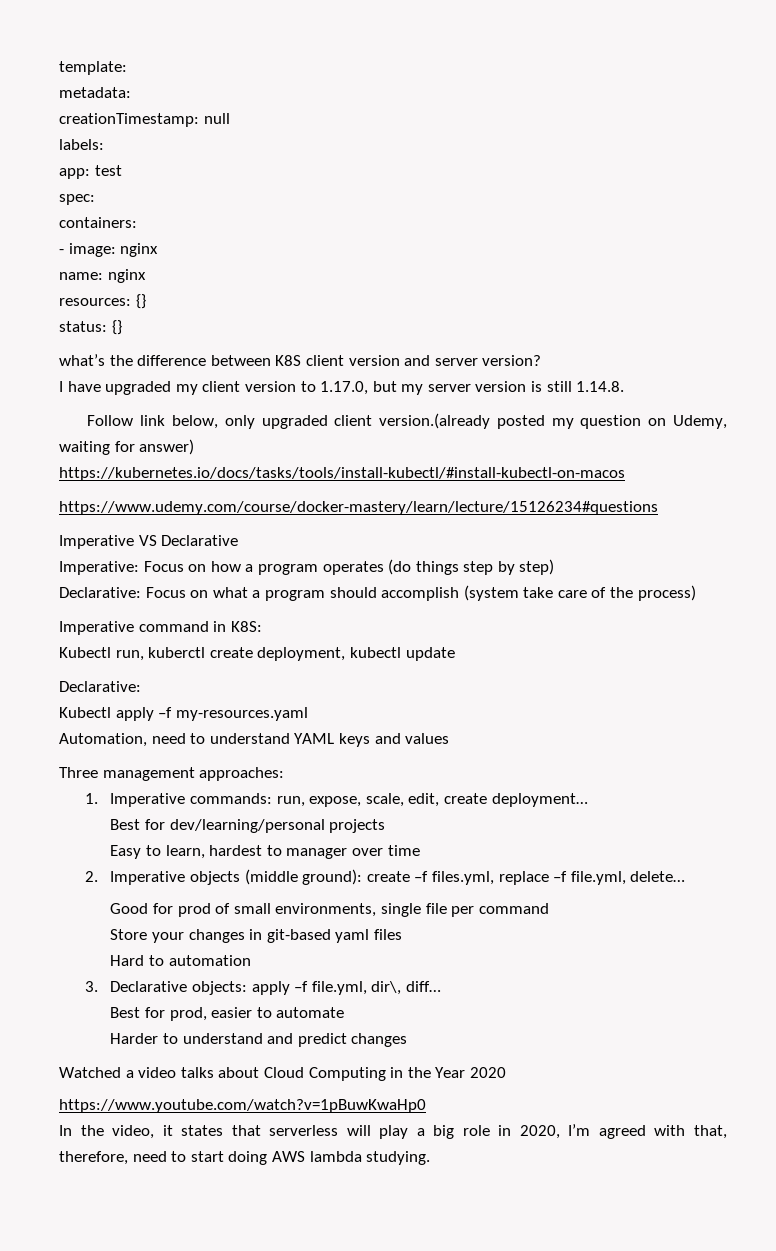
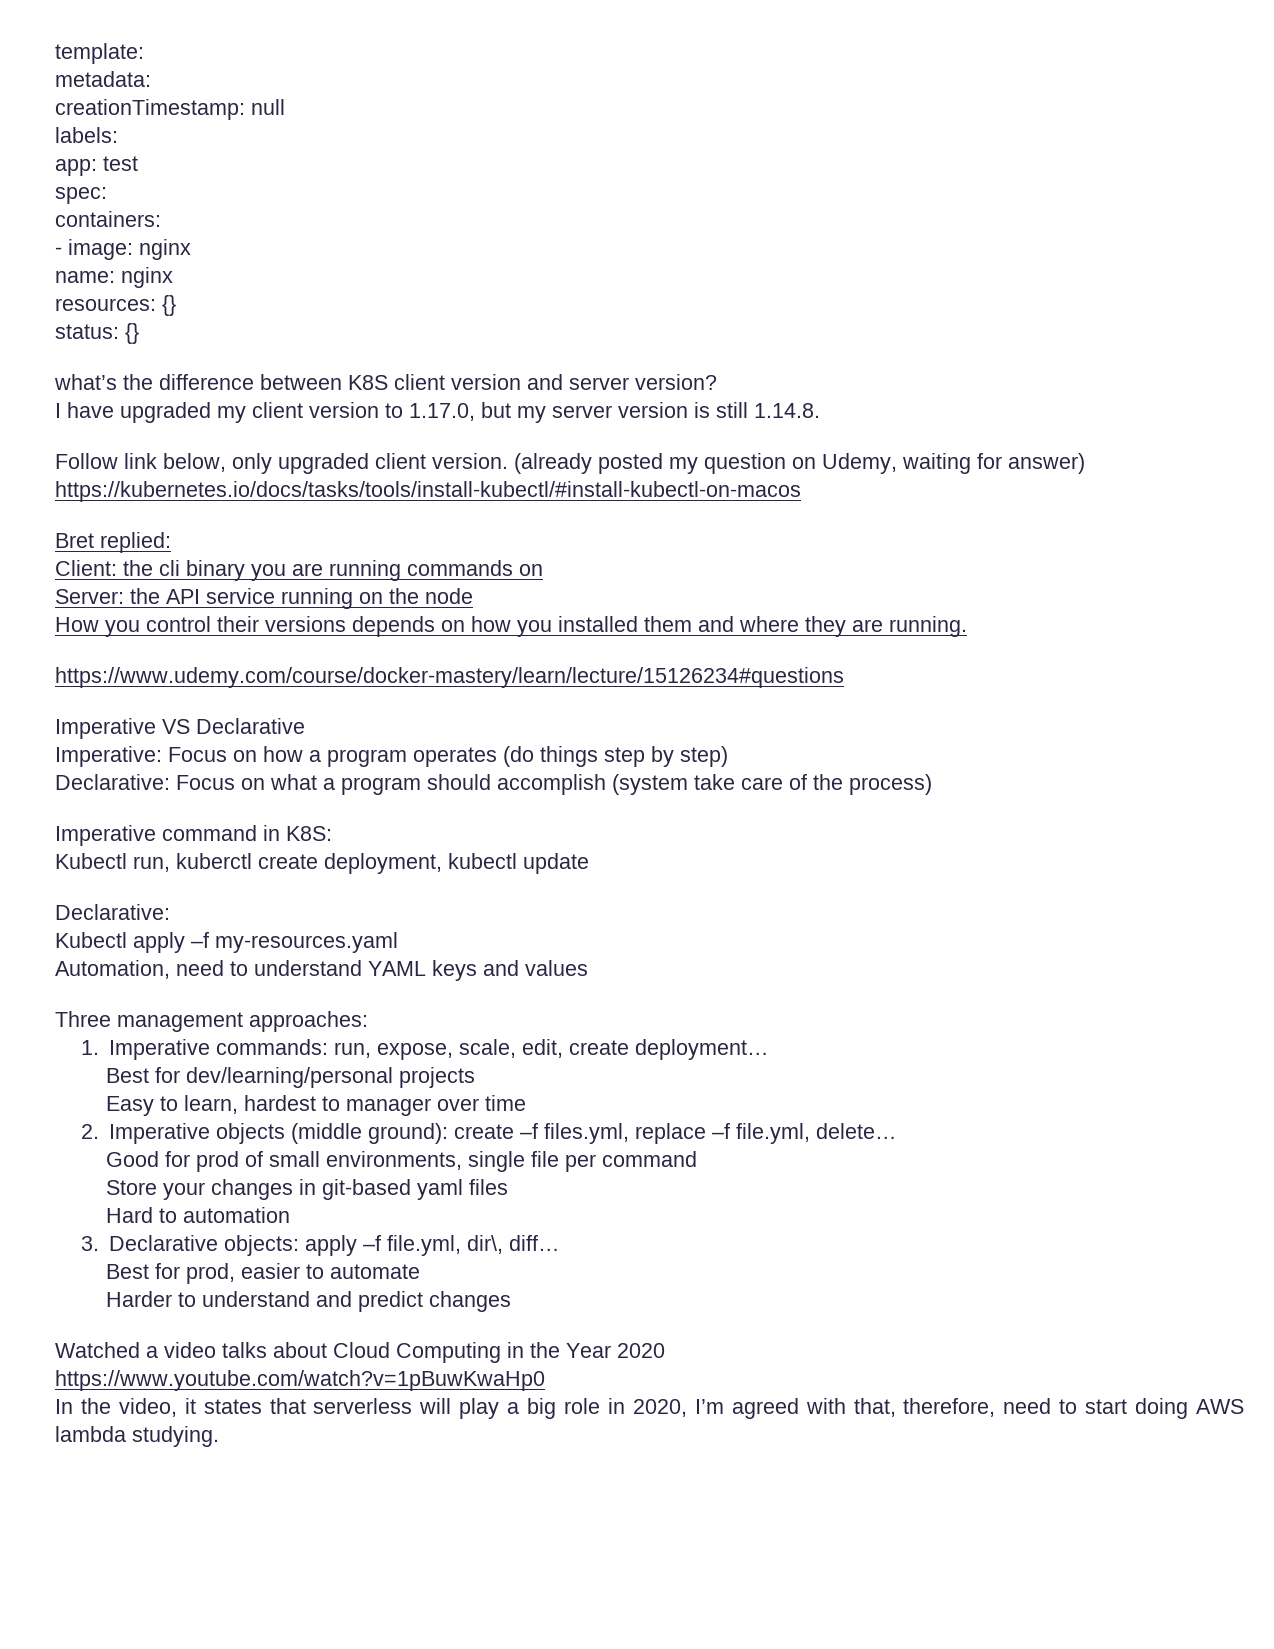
[379,413,491,429] version.(already -> [432,453,592,474] version. (already
(625, 474) none -> [55,532,171,553] [55,560,543,581] [55,588,473,609] [55,616,967,637] // Bret replied: // Client: the cli binary you are running commands on // Server: the API service running on the node // How you control their versions depends on how you installed them and where they are running.

